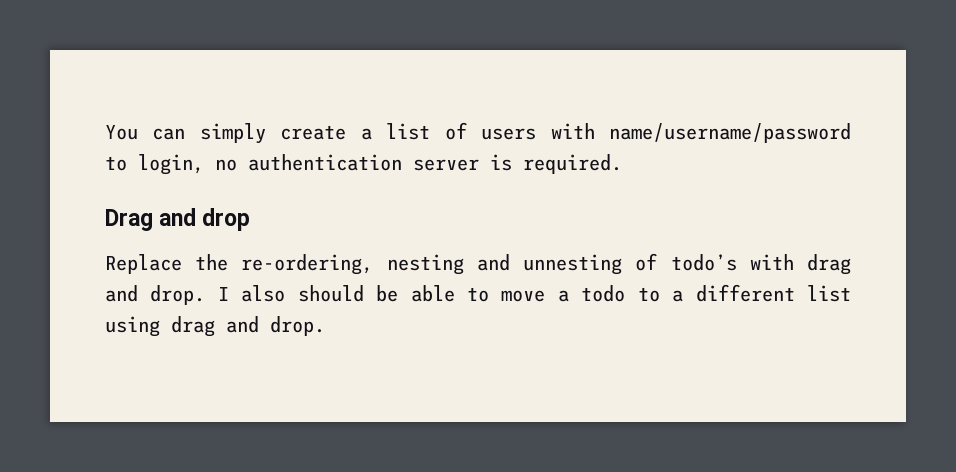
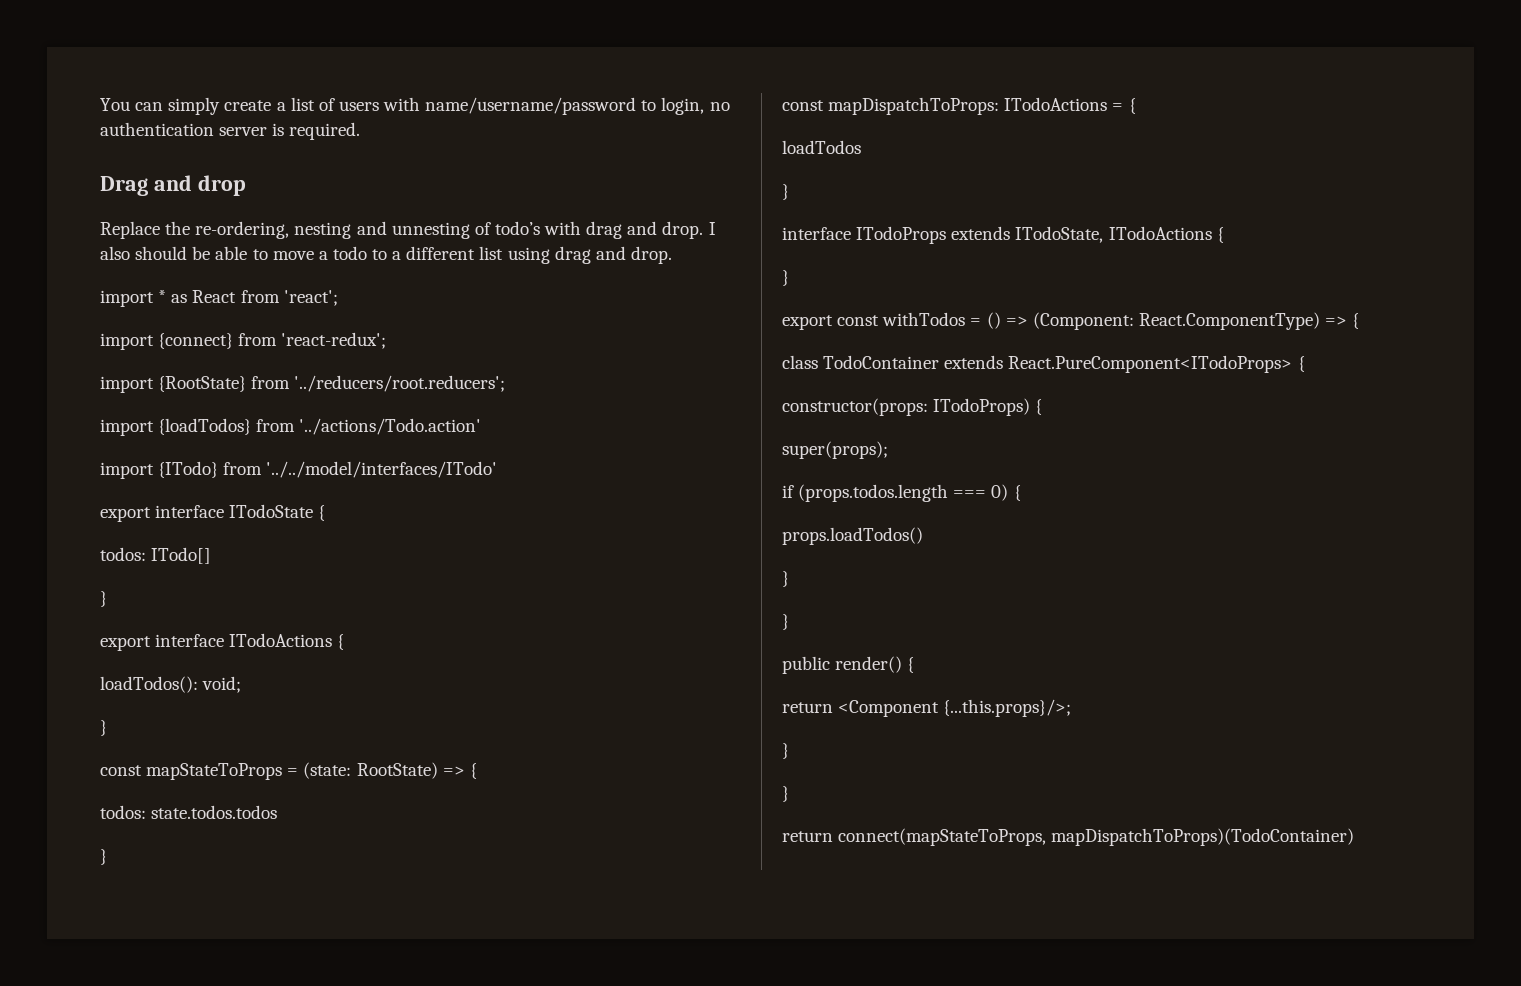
(325, 326) none -> [100,290,338,307] [100,332,387,350] [100,375,506,393] [100,418,482,436] [100,461,498,479] [100,504,326,522] [100,547,212,564] [100,591,107,607] [100,633,345,651] [100,676,242,693] [100,720,107,736] [100,762,477,780] [100,805,278,819] [100,849,107,865] [782,97,1136,115] [782,140,861,154] [782,184,789,200] [782,226,1224,244] [782,270,789,286] [782,312,1360,330] [782,355,1305,373] [782,398,1043,416] [782,441,888,459] [782,484,1021,502] [782,527,923,545] [782,571,789,587] [782,614,789,630] [782,656,915,674] [782,699,1072,717] [782,743,789,759] [782,786,789,802] [782,828,1355,846] // import * as React from 'react'; // import {connect} from 'react-redux'; // import {RootState} from '../reducers/root.reducers'; // import {loadTodos} from '../actions/Todo.action' // import {ITodo} from '../../model/interfaces/ITodo' // export interface ITodoState { // todos: ITodo[] // } // export interface ITodoActions { // loadTodos(): void; // } // const mapStateToProps = (state: RootState) => { // todos: state.todos.todos // } // const mapDispatchToProps: ITodoActions = { // loadTodos // } // interface ITodoProps extends ITodoState, ITodoActions { // } // export const withTodos = () => (Component: React.ComponentType) => { // class TodoContainer extends React.PureComponent<ITodoProps> { // constructor(props: ITodoProps) { // super(props); // if (props.todos.length === 0) { // props.loadTodos() // } // } // public render() { // return <Component {...this.props}/>; // } // } // return connect(mapStateToProps, mapDispatchToProps)(TodoContainer)

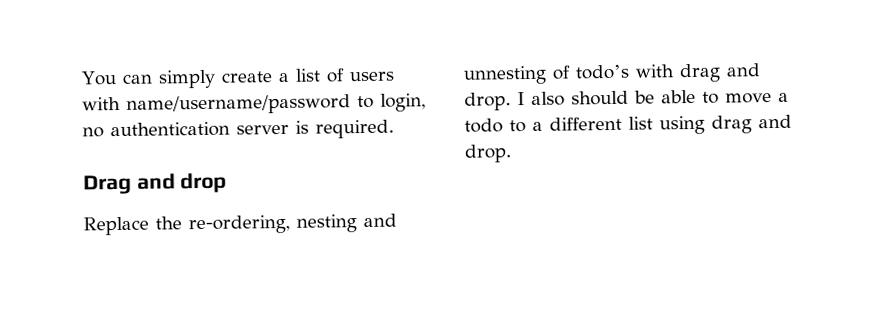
[100,290,338,307] [100,332,387,350] [100,375,506,393] [100,418,482,436] [100,461,498,479] [100,504,326,522] [100,547,212,564] [100,591,107,607] [100,633,345,651] [100,676,242,693] [100,720,107,736] [100,762,477,780] [100,805,278,819] [100,849,107,865] [782,97,1136,115] [782,140,861,154] [782,184,789,200] [782,226,1224,244] [782,270,789,286] [782,312,1360,330] [782,355,1305,373] [782,398,1043,416] [782,441,888,459] [782,484,1021,502] [782,527,923,545] [782,571,789,587] [782,614,789,630] [782,656,915,674] [782,699,1072,717] [782,743,789,759] [782,786,789,802] [782,828,1355,846] // import * as React from 'react'; // import {connect} from 'react-redux'; // import {RootState} from '../reducers/root.reducers'; // import {loadTodos} from '../actions/Todo.action' // import {ITodo} from '../../model/interfaces/ITodo' // export interface ITodoState { // todos: ITodo[] // } // export interface ITodoActions { // loadTodos(): void; // } // const mapStateToProps = (state: RootState) => { // todos: state.todos.todos // } // const mapDispatchToProps: ITodoActions = { // loadTodos // } // interface ITodoProps extends ITodoState, ITodoActions { // } // export const withTodos = () => (Component: React.ComponentType) => { // class TodoContainer extends React.PureComponent<ITodoProps> { // constructor(props: ITodoProps) { // super(props); // if (props.todos.length === 0) { // props.loadTodos() // } // } // public render() { // return <Component {...this.props}/>; // } // } // return connect(mapStateToProps, mapDispatchToProps)(TodoContainer) -> (512, 153) none

